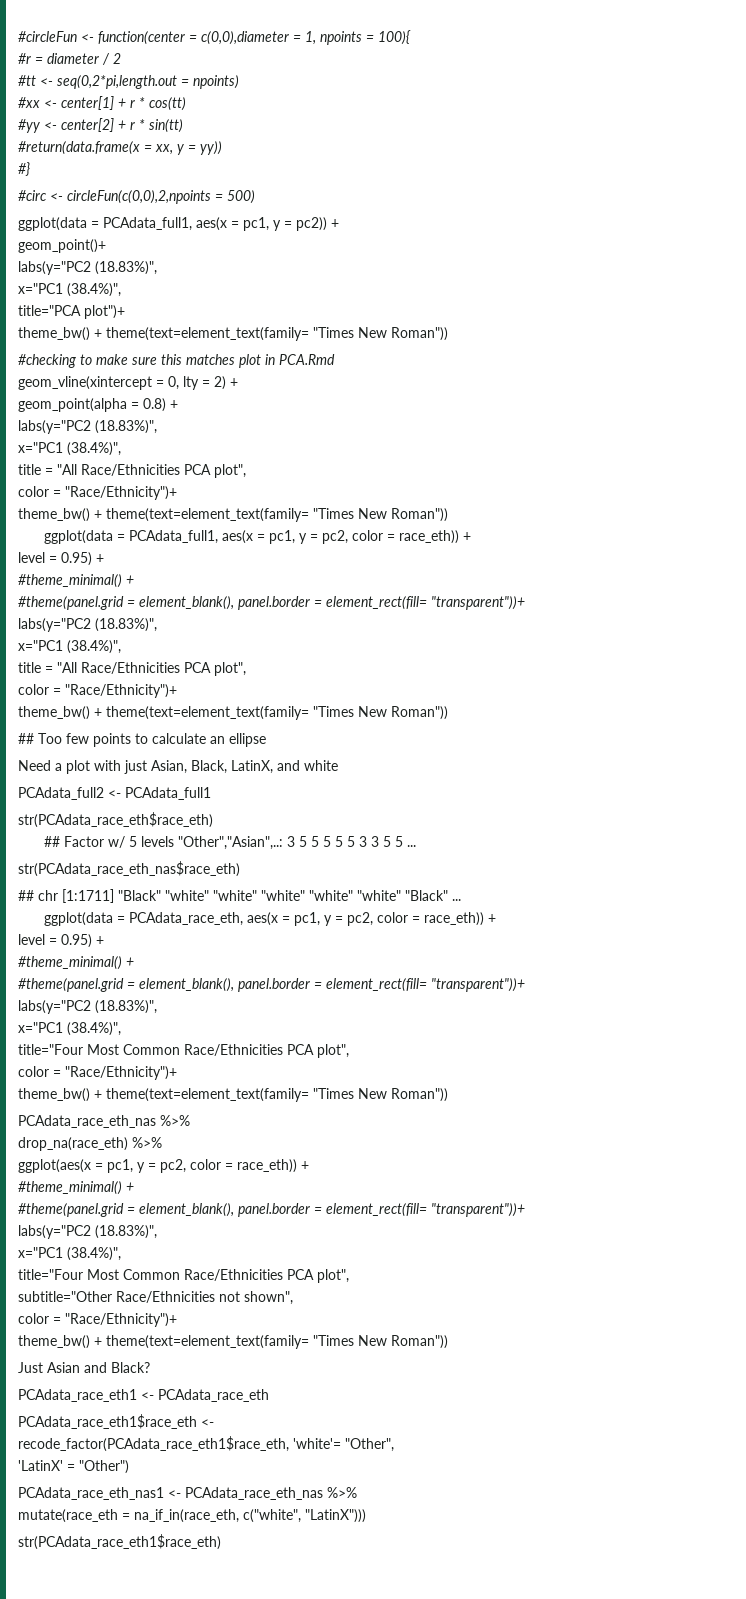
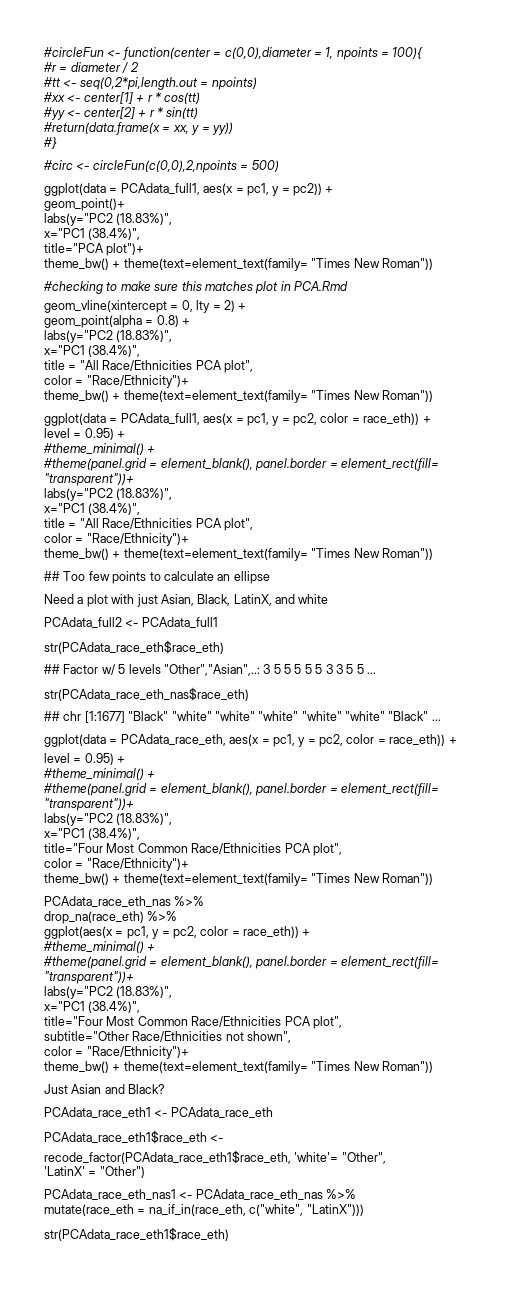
[62,889,114,903] [1:1711] -> [84,711,125,723] [1:1677]

